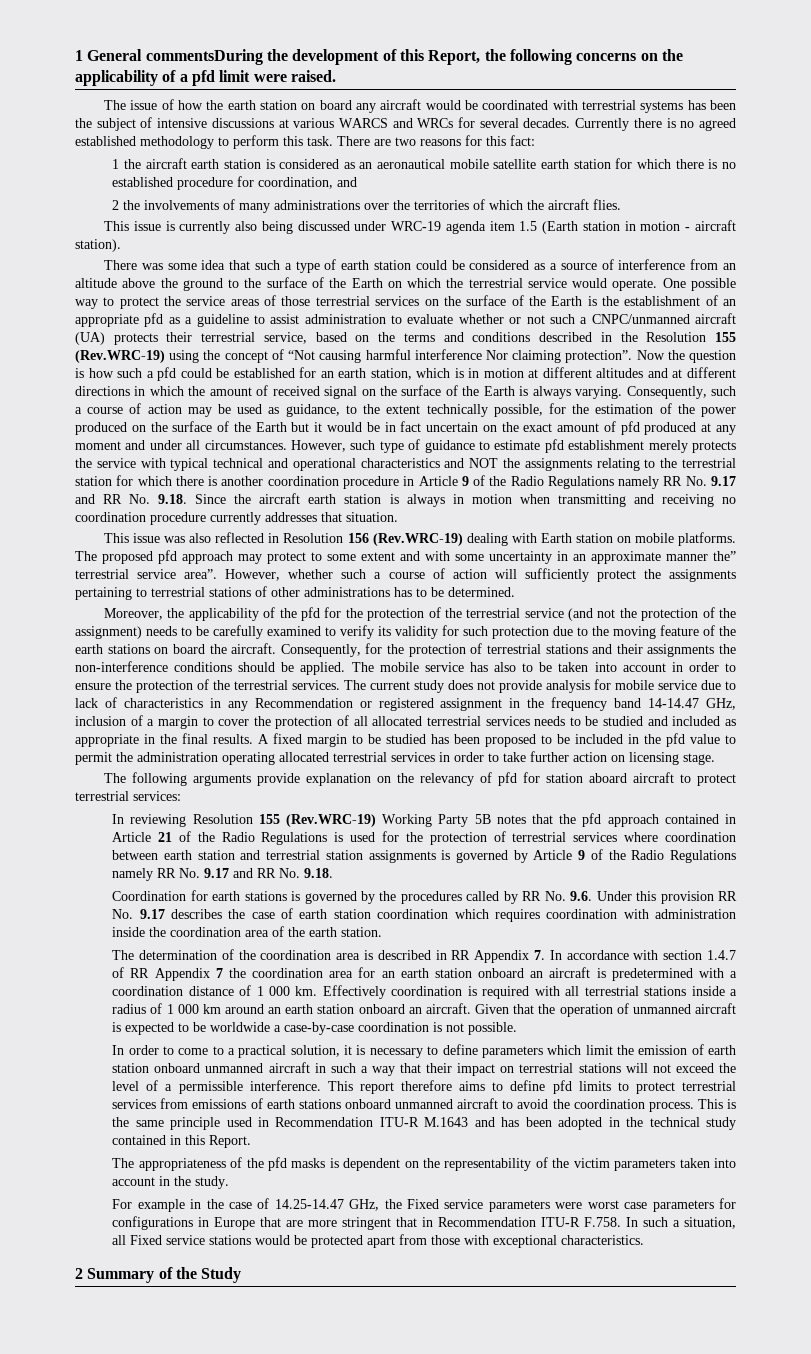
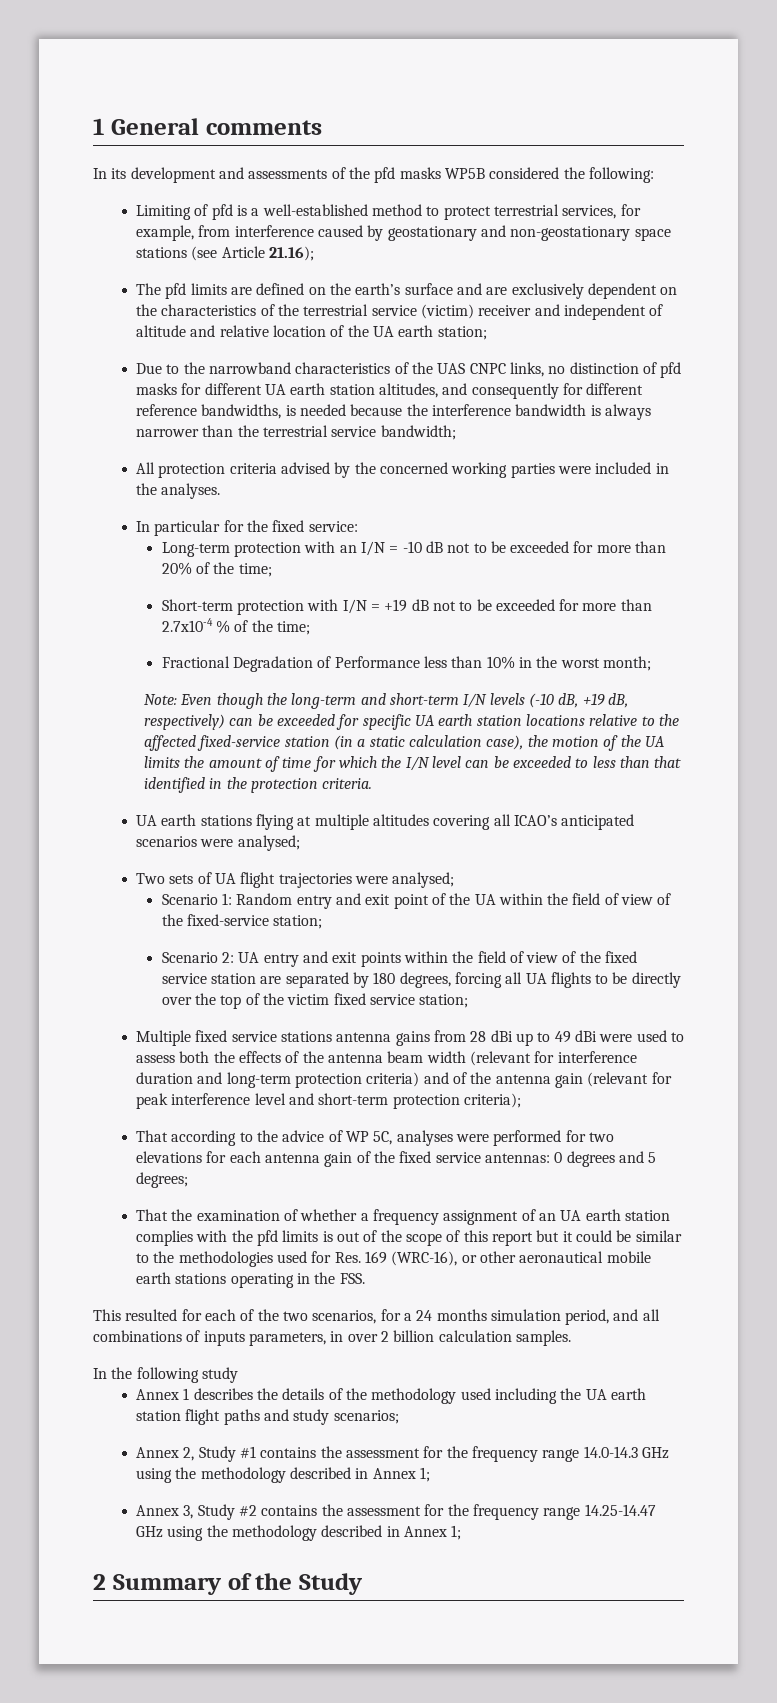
[145,49,683,65] [75,70,336,86] [104,99,736,113] [75,117,736,131] [75,135,535,149] [112,158,736,169] [112,176,358,190] [112,199,622,213] [104,220,736,234] [75,239,121,252] [104,259,737,273] [75,277,736,291] [75,295,737,309] [75,313,736,327] [75,332,737,345] [75,349,736,363] [75,367,736,381] [75,385,737,399] [75,403,737,417] [75,421,736,435] [75,439,736,453] [75,458,736,471] [75,475,737,489] [75,493,736,507] [75,512,398,525] [104,532,736,546] [75,550,736,564] [75,568,736,582] [75,586,515,600] [104,607,736,621] [75,625,736,639] [75,643,736,657] [75,661,737,675] [75,679,736,693] [75,697,737,711] [75,715,737,729] [75,733,736,747] [75,751,715,765] [104,772,736,786] [75,791,181,801] [112,813,736,827] [112,831,736,845] [112,849,736,863] [112,868,334,881] [112,890,738,904] [112,908,736,922] [112,926,383,937] [112,949,737,963] [112,967,737,981] [112,985,737,999] [112,1003,736,1017] [112,1022,518,1035] [112,1044,736,1058] [112,1062,737,1076] [112,1080,736,1094] [112,1098,736,1112] [112,1117,736,1130] [112,1135,252,1148] [112,1157,737,1171] [112,1176,230,1189] [112,1198,737,1212] [112,1216,736,1230] [112,1234,645,1248] commentsDuring the development of this Report, the following concerns on the applicability of a pfd limit were raised. // The issue of how the earth station on board any aircraft would be coordinated with terrestrial systems has been the subject of intensive discussions at various WARCS and WRCs for several decades. Currently there is no agreed established methodology to perform this task. There are two reasons for this fact: // 1 the aircraft earth station is considered as an aeronautical mobile satellite earth station for which there is no established procedure for coordination, and // 2 the involvements of many administrations over the territories of which the aircraft flies. // This issue is currently also being discussed under WRC-19 agenda item 1.5 (Earth station in motion - aircraft station). // There was some idea that such a type of earth station could be considered as a source of interference from an altitude above the ground to the surface of the Earth on which the terrestrial service would operate. One possible way to protect the service areas of those terrestrial services on the surface of the Earth is the establishment of an appropriate pfd as a guideline to assist administration to evaluate whether or not such a CNPC/unmanned aircraft (UA) protects their terrestrial service, based on the terms and conditions described in the Resolution 155 (Rev.WRC-19) using the concept of “Not causing harmful interference Nor claiming protection”. Now the question is how such a pfd could be established for an earth station, which is in motion at different altitudes and at different directions in which the amount of received signal on the surface of the Earth is always varying. Consequently, such a course of action may be used as guidance, to the extent technically possible, for the estimation of the power produced on the surface of the Earth but it would be in fact uncertain on the exact amount of pfd produced at any moment and under all circumstances. However, such type of guidance to estimate pfd establishment merely protects the service with typical technical and operational characteristics and NOT the assignments relating to the terrestrial station for which there is another coordination procedure in Article 9 of the Radio Regulations namely RR No. 9.17 and RR No. 9.18. Since the aircraft earth station is always in motion when transmitting and receiving no coordination procedure currently addresses that situation. // This issue was also reflected in Resolution 156 (Rev.WRC-19) dealing with Earth station on mobile platforms. The proposed pfd approach may protect to some extent and with some uncertainty in an approximate manner the” terrestrial service area”. However, whether such a course of action will sufficiently protect the assignments pertaining to terrestrial stations of other administrations has to be determined. // Moreover, the applicability of the pfd for the protection of the terrestrial service (and not the protection of the assignment) needs to be carefully examined to verify its validity for such protection due to the moving feature of the earth stations on board the aircraft. Consequently, for the protection of terrestrial stations and their assignments the non-interference conditions should be applied. The mobile service has also to be taken into account in order to ensure the protection of the terrestrial services. The current study does not provide analysis for mobile service due to lack of characteristics in any Recommendation or registered assignment in the frequency band 14-14.47 GHz, inclusion of a margin to cover the protection of all allocated terrestrial services needs to be studied and included as appropriate in the final results. A fixed margin to be studied has been proposed to be included in the pfd value to permit the administration operating allocated terrestrial services in order to take further action on licensing stage. // The following arguments provide explanation on the relevancy of pfd for station aboard aircraft to protect terrestrial services: // In reviewing Resolution 155 (Rev.WRC-19) Working Party 5B notes that the pfd approach contained in Article 21 of the Radio Regulations is used for the protection of terrestrial services where coordination between earth station and terrestrial station assignments is governed by Article 9 of the Radio Regulations namely RR No. 9.17 and RR No. 9.18. // Coordination for earth stations is governed by the procedures called by RR No. 9.6. Under this provision RR No. 9.17 describes the case of earth station coordination which requires coordination with administration inside the coordination area of the earth station. // The determination of the coordination area is described in RR Appendix 7. In accordance with section 1.4.7 of RR Appendix 7 the coordination area for an earth station onboard an aircraft is predetermined with a coordination distance of 1 000 km. Effectively coordination is required with all terrestrial stations inside a radius of 1 000 km around an earth station onboard an aircraft. Given that the operation of unmanned aircraft is expected to be worldwide a case-by-case coordination is not possible. // In order to come to a practical solution, it is necessary to define parameters which limit the emission of earth station onboard unmanned aircraft in such a way that their impact on terrestrial stations will not exceed the level of a permissible interference. This report therefore aims to define pfd limits to protect terrestrial services from emissions of earth stations onboard unmanned aircraft to avoid the coordination process. This is the same principle used in Recommendation ITU-R M.1643 and has been adopted in the technical study contained in this Report. // The appropriateness of the pfd masks is dependent on the representability of the victim parameters taken into account in the study. // For example in the case of 14.25-14.47 GHz, the Fixed service parameters were worst case parameters for configurations in Europe that are more stringent that in Recommendation ITU-R F.758. In such a situation, all Fixed service stations would be protected apart from those with exceptional characteristics. -> [205,120,322,135] [93,167,654,183] [136,204,641,220] [136,225,671,241] [136,246,315,261] [136,283,678,299] [136,304,664,320] [136,325,487,340] [136,362,682,378] [136,383,644,399] [136,404,651,420] [136,425,456,440] [136,462,669,478] [136,483,221,499] [136,520,358,536] [161,541,667,557] [161,562,272,577] [161,599,652,615] [161,618,310,635] [161,656,651,672] [144,693,628,709] [144,714,679,730] [144,735,664,751] [144,756,682,772] [144,777,373,793] [136,814,635,830] [136,835,300,851] [136,872,455,888] [161,893,672,909] [161,914,323,929] [161,951,638,967] [161,972,681,988] [161,993,469,1009] [136,1030,684,1046] [136,1051,637,1066] [136,1072,672,1088] [136,1093,522,1109] [136,1130,614,1146] [136,1151,657,1167] [136,1172,189,1188] [136,1209,670,1225] [136,1230,682,1246] [136,1251,651,1267] [136,1272,365,1288] [93,1309,660,1325] [93,1330,571,1346] [93,1367,238,1383] [136,1388,646,1404] [136,1409,399,1425] [136,1446,669,1462] [136,1467,431,1483] [136,1504,656,1520] [136,1525,462,1541] comments // In its development and assessments of the pfd masks WP5B considered the following: // Limiting of pfd is a well-established method to protect terrestrial services, for example, from interference caused by geostationary and non-geostationary space stations (see Article 21.16); // The pfd limits are defined on the earth’s surface and are exclusively dependent on the characteristics of the terrestrial service (victim) receiver and independent of altitude and relative location of the UA earth station; // Due to the narrowband characteristics of the UAS CNPC links, no distinction of pfd masks for different UA earth station altitudes, and consequently for different reference bandwidths, is needed because the interference bandwidth is always narrower than the terrestrial service bandwidth; // All protection criteria advised by the concerned working parties were included in the analyses. // In particular for the fixed service: // Long-term protection with an I/N = -10 dB not to be exceeded for more than 20% of the time; // Short-term protection with I/N = +19 dB not to be exceeded for more than 2.7x10-4 % of the time; // Fractional Degradation of Performance less than 10% in the worst month; // Note: Even though the long-term and short-term I/N levels (-10 dB, +19 dB, respectively) can be exceeded for specific UA earth station locations relative to the affected fixed-service station (in a static calculation case), the motion of the UA limits the amount of time for which the I/N level can be exceeded to less than that identified in the protection criteria. // UA earth stations flying at multiple altitudes covering all ICAO’s anticipated scenarios were analysed; // Two sets of UA flight trajectories were analysed; // Scenario 1: Random entry and exit point of the UA within the field of view of the fixed-service station; // Scenario 2: UA entry and exit points within the field of view of the fixed service station are separated by 180 degrees, forcing all UA flights to be directly over the top of the victim fixed service station; // Multiple fixed service stations antenna gains from 28 dBi up to 49 dBi were used to assess both the effects of the antenna beam width (relevant for interference duration and long-term protection criteria) and of the antenna gain (relevant for peak interference level and short-term protection criteria); // That according to the advice of WP 5C, analyses were performed for two elevations for each antenna gain of the fixed service antennas: 0 degrees and 5 degrees; // That the examination of whether a frequency assignment of an UA earth station complies with the pfd limits is out of the scope of this report but it could be similar to the methodologies used for Res. 169 (WRC-16), or other aeronautical mobile earth stations operating in the FSS. // This resulted for each of the two scenarios, for a 24 months simulation period, and all combinations of inputs parameters, in over 2 billion calculation samples. // In the following study // Annex 1 describes the details of the methodology used including the UA earth station flight paths and study scenarios; // Annex 2, Study #1 contains the assessment for the frequency range 14.0-14.3 GHz using the methodology described in Annex 1; // Annex 3, Study #2 contains the assessment for the frequency range 14.25-14.47 GHz using the methodology described in Annex 1;

